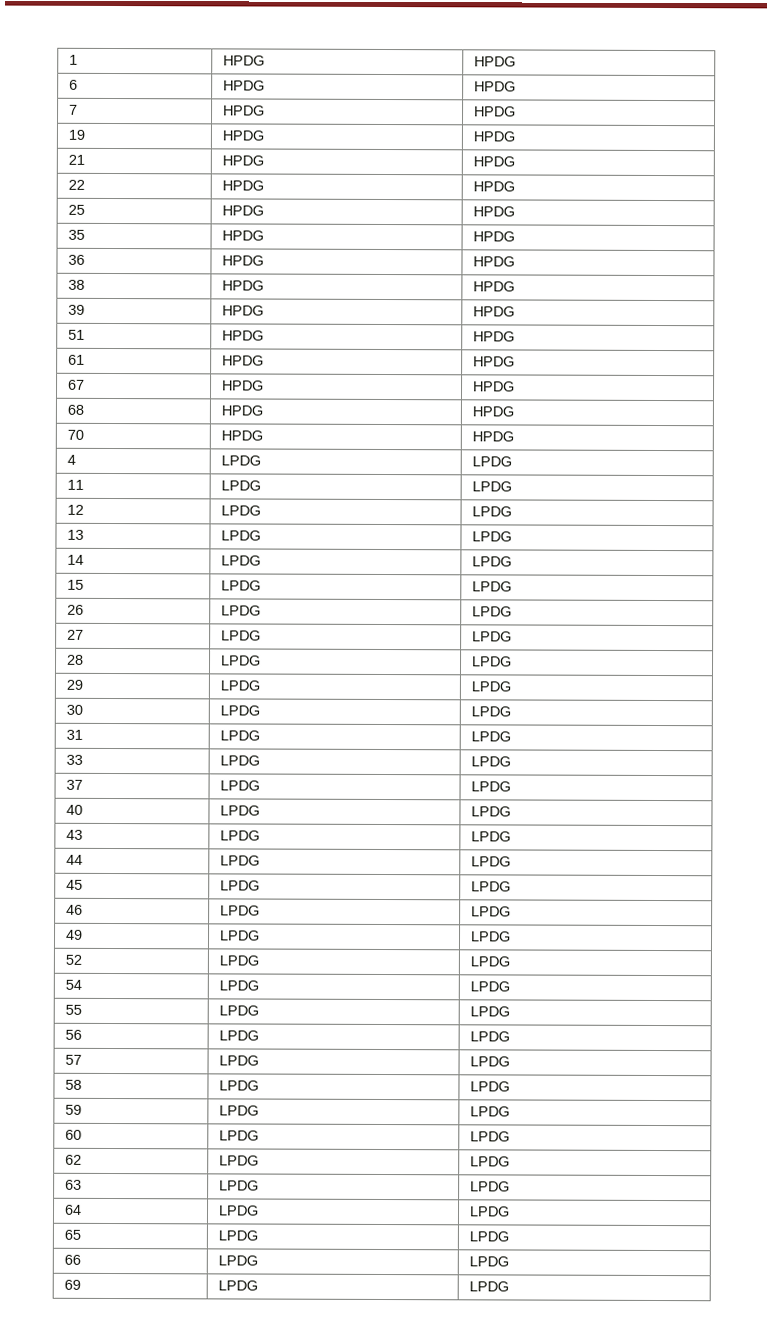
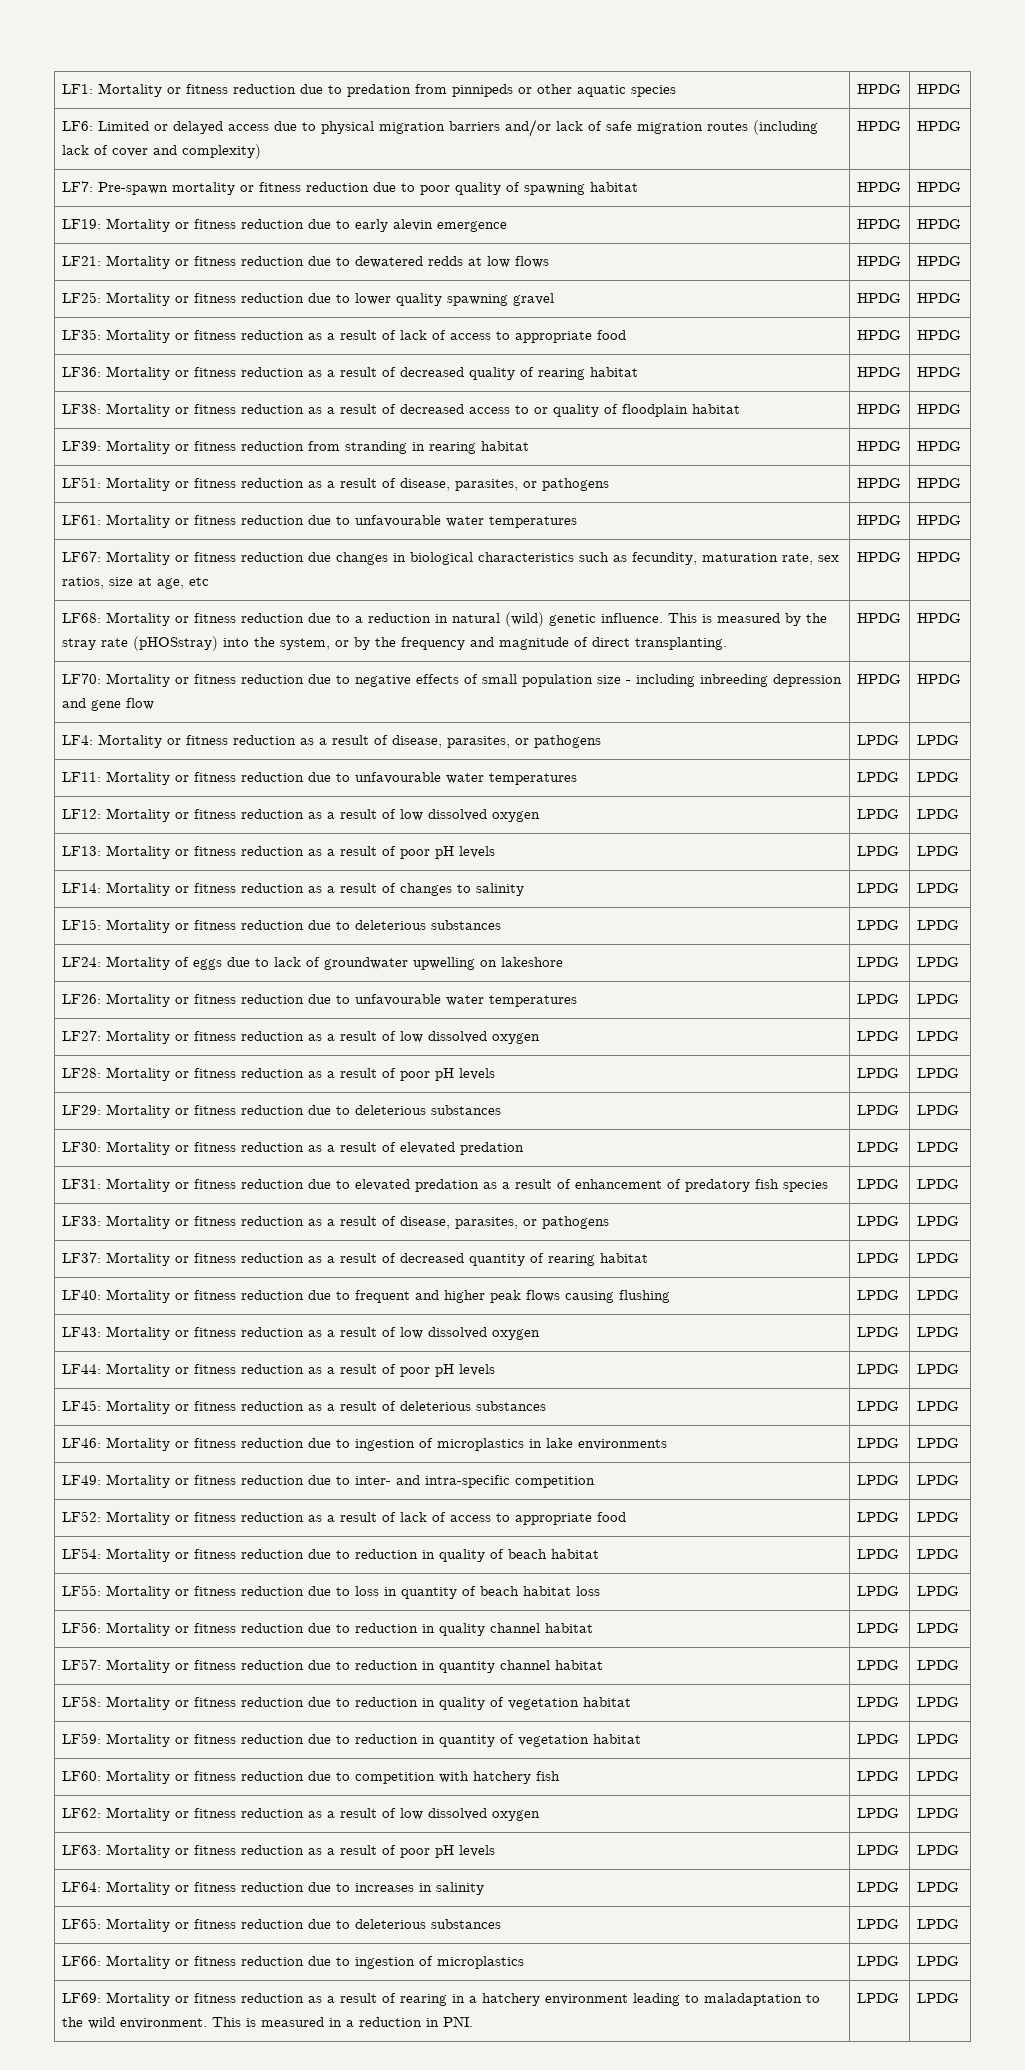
[68,54,78,65] [222,55,265,66] [473,56,516,67] [68,79,78,90] [222,80,265,91] [473,81,516,92] [68,104,78,115] [222,105,265,116] [473,106,516,117] [67,129,85,140] [221,130,264,141] [472,131,515,142] [67,154,85,165] [221,155,264,166] [472,156,515,167] [67,179,85,190] [221,180,264,191] [472,181,515,192] [67,204,85,215] [221,205,264,216] [472,206,515,217] [67,229,85,240] [221,230,264,241] [472,231,515,242] [67,254,85,265] [221,255,264,266] [472,256,515,267] [67,279,85,290] [221,280,264,291] [472,281,515,292] [67,304,85,315] [221,305,264,316] [472,306,515,317] [67,329,85,340] [221,330,264,341] [472,331,515,342] [67,354,85,365] [221,355,264,366] [472,356,515,367] [67,379,85,390] [221,380,264,391] [472,381,515,392] [66,404,84,415] [220,405,263,416] [471,406,514,417] [66,429,84,440] [220,430,263,441] [471,431,514,442] [66,454,76,465] [220,455,261,466] [471,456,512,467] [66,479,84,490] [220,480,261,491] [471,481,512,492] [66,504,84,515] [220,505,261,516] [471,506,512,517] [66,529,84,540] [220,530,261,541] [471,531,512,542] [66,554,84,565] [220,555,261,566] [471,556,512,567] [66,579,84,590] [220,580,261,591] [471,581,512,592] [66,604,84,615] [220,605,261,616] [471,606,512,617] [66,629,84,640] [220,630,261,641] [471,631,512,642] [66,654,84,665] [220,655,261,666] [471,656,512,667] [65,679,83,690] [219,680,260,691] [470,681,511,692] [65,704,83,715] [219,705,260,716] [470,706,511,717] [65,729,83,740] [219,730,260,741] [470,731,511,742] [65,754,83,765] [219,755,260,766] [470,756,511,767] [65,779,83,790] [219,780,260,791] [470,781,511,792] [65,804,83,815] [219,805,260,816] [470,806,511,817] [65,829,83,840] [219,830,260,841] [470,831,511,842] [65,854,83,865] [219,855,260,866] [470,856,511,867] [65,879,83,890] [219,880,260,891] [470,881,511,892] [65,904,83,915] [219,905,260,916] [470,906,511,917] [65,929,83,940] [219,930,260,941] [469,931,511,942] [64,954,82,965] [218,955,259,966] [469,956,510,967] [64,979,82,990] [218,980,259,991] [469,981,510,992] [64,1004,82,1015] [218,1005,259,1016] [469,1006,510,1017] [64,1029,82,1040] [218,1030,259,1041] [469,1031,510,1042] [64,1054,82,1065] [218,1055,259,1066] [469,1056,510,1067] [64,1079,82,1090] [218,1080,259,1091] [469,1081,510,1092] [64,1104,82,1115] [218,1105,259,1116] [469,1106,510,1117] [64,1129,82,1140] [218,1130,259,1141] [469,1131,510,1142] [64,1154,82,1165] [218,1155,259,1166] [469,1156,510,1167] [64,1179,82,1190] [218,1180,259,1191] [469,1181,510,1192] [63,1204,82,1215] [217,1205,259,1216] [468,1206,510,1217] [63,1229,81,1240] [217,1230,258,1241] [468,1231,509,1242] [63,1254,81,1265] [217,1255,258,1266] [468,1256,509,1267] [63,1279,81,1290] 1 | HPDG | HPDG // 6 | HPDG | HPDG // 7 | HPDG | HPDG // 19 | HPDG | HPDG // 21 | HPDG | HPDG // 22 | HPDG | HPDG // 25 | HPDG | HPDG // 35 | HPDG | HPDG // 36 | HPDG | HPDG // 38 | HPDG | HPDG // 39 | HPDG | HPDG // 51 | HPDG | HPDG // 61 | HPDG | HPDG // 67 | HPDG | HPDG // 68 | HPDG | HPDG // 70 | HPDG | HPDG // 4 | LPDG | LPDG // 11 | LPDG | LPDG // 12 | LPDG | LPDG // 13 | LPDG | LPDG // 14 | LPDG | LPDG // 15 | LPDG | LPDG // 26 | LPDG | LPDG // 27 | LPDG | LPDG // 28 | LPDG | LPDG // 29 | LPDG | LPDG // 30 | LPDG | LPDG // 31 | LPDG | LPDG // 33 | LPDG | LPDG // 37 | LPDG | LPDG // 40 | LPDG | LPDG // 43 | LPDG | LPDG // 44 | LPDG | LPDG // 45 | LPDG | LPDG // 46 | LPDG | LPDG // 49 | LPDG | LPDG // 52 | LPDG | LPDG // 54 | LPDG | LPDG // 55 | LPDG | LPDG // 56 | LPDG | LPDG // 57 | LPDG | LPDG // 58 | LPDG | LPDG // 59 | LPDG | LPDG // 60 | LPDG | LPDG // 62 | LPDG | LPDG // 63 | LPDG | LPDG // 64 | LPDG | LPDG // 65 | LPDG | LPDG // 66 | LPDG | LPDG // 69 -> [61,83,676,97] [856,84,901,94] [916,84,961,94] [61,119,818,137] [61,144,261,159] [856,121,901,131] [916,121,961,131] [61,181,638,195] [856,182,901,192] [916,182,961,192] [61,218,507,232] [856,219,901,229] [916,219,961,229] [61,255,549,269] [856,256,901,266] [916,256,961,266] [61,292,554,306] [856,293,901,303] [916,293,961,303] [61,329,626,343] [856,330,901,340] [916,330,961,340] [61,366,638,380] [856,367,901,377] [916,367,961,377] [61,403,740,417] [856,404,901,414] [916,404,961,414] [61,440,529,454] [856,441,901,451] [916,441,961,451] [61,477,609,491] [856,478,901,488] [916,478,961,488] [61,514,577,528] [856,515,901,525] [916,515,961,525] [61,551,839,565] [61,577,209,589] [856,552,901,562] [916,552,961,562] [61,612,827,627] [61,636,727,651] [856,613,901,623] [916,613,961,623] [61,673,842,687] [61,698,154,711] [856,674,901,684] [916,674,961,684] [61,734,601,748] [856,735,899,745] [916,735,959,745] [61,771,577,785] [856,772,899,782] [916,772,959,782] [61,808,540,822] [856,809,899,819] [916,809,959,819] [61,845,495,859] [856,846,899,856] [916,846,959,856] [61,882,524,896] [856,883,899,893] [916,883,959,893] [61,919,501,933] [856,920,899,930] [916,920,959,930] [61,956,563,970] [856,957,899,967] [916,957,959,967] [61,993,577,1007] [856,994,899,1004] [916,994,959,1004] [61,1030,540,1044] [856,1031,899,1041] [916,1031,959,1041] [61,1067,495,1081] [856,1068,899,1078] [916,1068,959,1078] [61,1104,501,1118] [856,1105,899,1115] [916,1105,959,1115] [61,1141,524,1155] [856,1142,899,1152] [916,1142,959,1152] [61,1178,828,1192] [856,1179,899,1189] [916,1179,959,1189] [61,1215,609,1229] [856,1216,899,1226] [916,1216,959,1226] [61,1252,648,1266] [856,1253,899,1263] [916,1253,959,1263] [61,1289,670,1303] [856,1290,899,1300] [916,1290,959,1300] [61,1326,540,1340] [856,1327,899,1337] [916,1327,959,1337] [61,1363,495,1377] [856,1364,899,1374] [916,1364,959,1374] [61,1400,546,1414] [856,1401,899,1411] [916,1401,959,1411] [61,1437,667,1451] [856,1438,899,1448] [916,1438,959,1448] [61,1474,595,1488] [856,1475,899,1485] [916,1475,959,1485] [61,1511,626,1525] [856,1512,899,1522] [916,1512,959,1522] [61,1548,599,1562] [856,1549,899,1559] [916,1549,959,1559] [61,1585,600,1599] [856,1586,899,1596] [916,1586,959,1596] [61,1622,593,1636] [856,1623,899,1633] [916,1623,959,1633] [61,1659,603,1673] [856,1660,899,1670] [916,1660,959,1670] [61,1696,631,1710] [856,1697,899,1707] [916,1697,959,1707] [61,1733,641,1747] [856,1734,899,1744] [916,1734,959,1744] [61,1770,560,1784] [856,1771,899,1781] [916,1771,959,1781] [61,1807,540,1821] [856,1808,899,1818] [916,1808,959,1818] [61,1844,495,1858] [856,1845,899,1855] [916,1845,959,1855] [61,1881,484,1895] [856,1882,899,1892] [916,1882,959,1892] [61,1918,501,1932] [856,1919,899,1929] [916,1919,959,1929] [61,1955,524,1969] [856,1956,899,1966] [916,1956,959,1966] [61,1992,820,2006] [61,2016,473,2029] LF1: Mortality or fitness reduction due to predation from pinnipeds or other aquatic species | HPDG | HPDG // LF6: Limited or delayed access due to physical migration barriers and/or lack of safe migration routes (including lack of cover and complexity) | HPDG | HPDG // LF7: Pre-spawn mortality or fitness reduction due to poor quality of spawning habitat | HPDG | HPDG // LF19: Mortality or fitness reduction due to early alevin emergence | HPDG | HPDG // LF21: Mortality or fitness reduction due to dewatered redds at low flows | HPDG | HPDG // LF25: Mortality or fitness reduction due to lower quality spawning gravel | HPDG | HPDG // LF35: Mortality or fitness reduction as a result of lack of access to appropriate food | HPDG | HPDG // LF36: Mortality or fitness reduction as a result of decreased quality of rearing habitat | HPDG | HPDG // LF38: Mortality or fitness reduction as a result of decreased access to or quality of floodplain habitat | HPDG | HPDG // LF39: Mortality or fitness reduction from stranding in rearing habitat | HPDG | HPDG // LF51: Mortality or fitness reduction as a result of disease, parasites, or pathogens | HPDG | HPDG // LF61: Mortality or fitness reduction due to unfavourable water temperatures | HPDG | HPDG // LF67: Mortality or fitness reduction due changes in biological characteristics such as fecundity, maturation rate, sex ratios, size at age, etc | HPDG | HPDG // LF68: Mortality or fitness reduction due to a reduction in natural (wild) genetic influence. This is measured by the stray rate (pHOSstray) into the system, or by the frequency and magnitude of direct transplanting. | HPDG | HPDG // LF70: Mortality or fitness reduction due to negative effects of small population size - including inbreeding depression and gene flow | HPDG | HPDG // LF4: Mortality or fitness reduction as a result of disease, parasites, or pathogens | LPDG | LPDG // LF11: Mortality or fitness reduction due to unfavourable water temperatures | LPDG | LPDG // LF12: Mortality or fitness reduction as a result of low dissolved oxygen | LPDG | LPDG // LF13: Mortality or fitness reduction as a result of poor pH levels | LPDG | LPDG // LF14: Mortality or fitness reduction as a result of changes to salinity | LPDG | LPDG // LF15: Mortality or fitness reduction due to deleterious substances | LPDG | LPDG // LF24: Mortality of eggs due to lack of groundwater upwelling on lakeshore | LPDG | LPDG // LF26: Mortality or fitness reduction due to unfavourable water temperatures | LPDG | LPDG // LF27: Mortality or fitness reduction as a result of low dissolved oxygen | LPDG | LPDG // LF28: Mortality or fitness reduction as a result of poor pH levels | LPDG | LPDG // LF29: Mortality or fitness reduction due to deleterious substances | LPDG | LPDG // LF30: Mortality or fitness reduction as a result of elevated predation | LPDG | LPDG // LF31: Mortality or fitness reduction due to elevated predation as a result of enhancement of predatory fish species | LPDG | LPDG // LF33: Mortality or fitness reduction as a result of disease, parasites, or pathogens | LPDG | LPDG // LF37: Mortality or fitness reduction as a result of decreased quantity of rearing habitat | LPDG | LPDG // LF40: Mortality or fitness reduction due to frequent and higher peak flows causing flushing | LPDG | LPDG // LF43: Mortality or fitness reduction as a result of low dissolved oxygen | LPDG | LPDG // LF44: Mortality or fitness reduction as a result of poor pH levels | LPDG | LPDG // LF45: Mortality or fitness reduction as a result of deleterious substances | LPDG | LPDG // LF46: Mortality or fitness reduction due to ingestion of microplastics in lake environments | LPDG | LPDG // LF49: Mortality or fitness reduction due to inter- and intra-specific competition | LPDG | LPDG // LF52: Mortality or fitness reduction as a result of lack of access to appropriate food | LPDG | LPDG // LF54: Mortality or fitness reduction due to reduction in quality of beach habitat | LPDG | LPDG // LF55: Mortality or fitness reduction due to loss in quantity of beach habitat loss | LPDG | LPDG // LF56: Mortality or fitness reduction due to reduction in quality channel habitat | LPDG | LPDG // LF57: Mortality or fitness reduction due to reduction in quantity channel habitat | LPDG | LPDG // LF58: Mortality or fitness reduction due to reduction in quality of vegetation habitat | LPDG | LPDG // LF59: Mortality or fitness reduction due to reduction in quantity of vegetation habitat | LPDG | LPDG // LF60: Mortality or fitness reduction due to competition with hatchery fish | LPDG | LPDG // LF62: Mortality or fitness reduction as a result of low dissolved oxygen | LPDG | LPDG // LF63: Mortality or fitness reduction as a result of poor pH levels | LPDG | LPDG // LF64: Mortality or fitness reduction due to increases in salinity | LPDG | LPDG // LF65: Mortality or fitness reduction due to deleterious substances | LPDG | LPDG // LF66: Mortality or fitness reduction due to ingestion of microplastics | LPDG | LPDG // LF69: Mortality or fitness reduction as a result of rearing in a hatchery environment leading to maladaptation to the wild environment. This is measured in a reduction in PNI.

